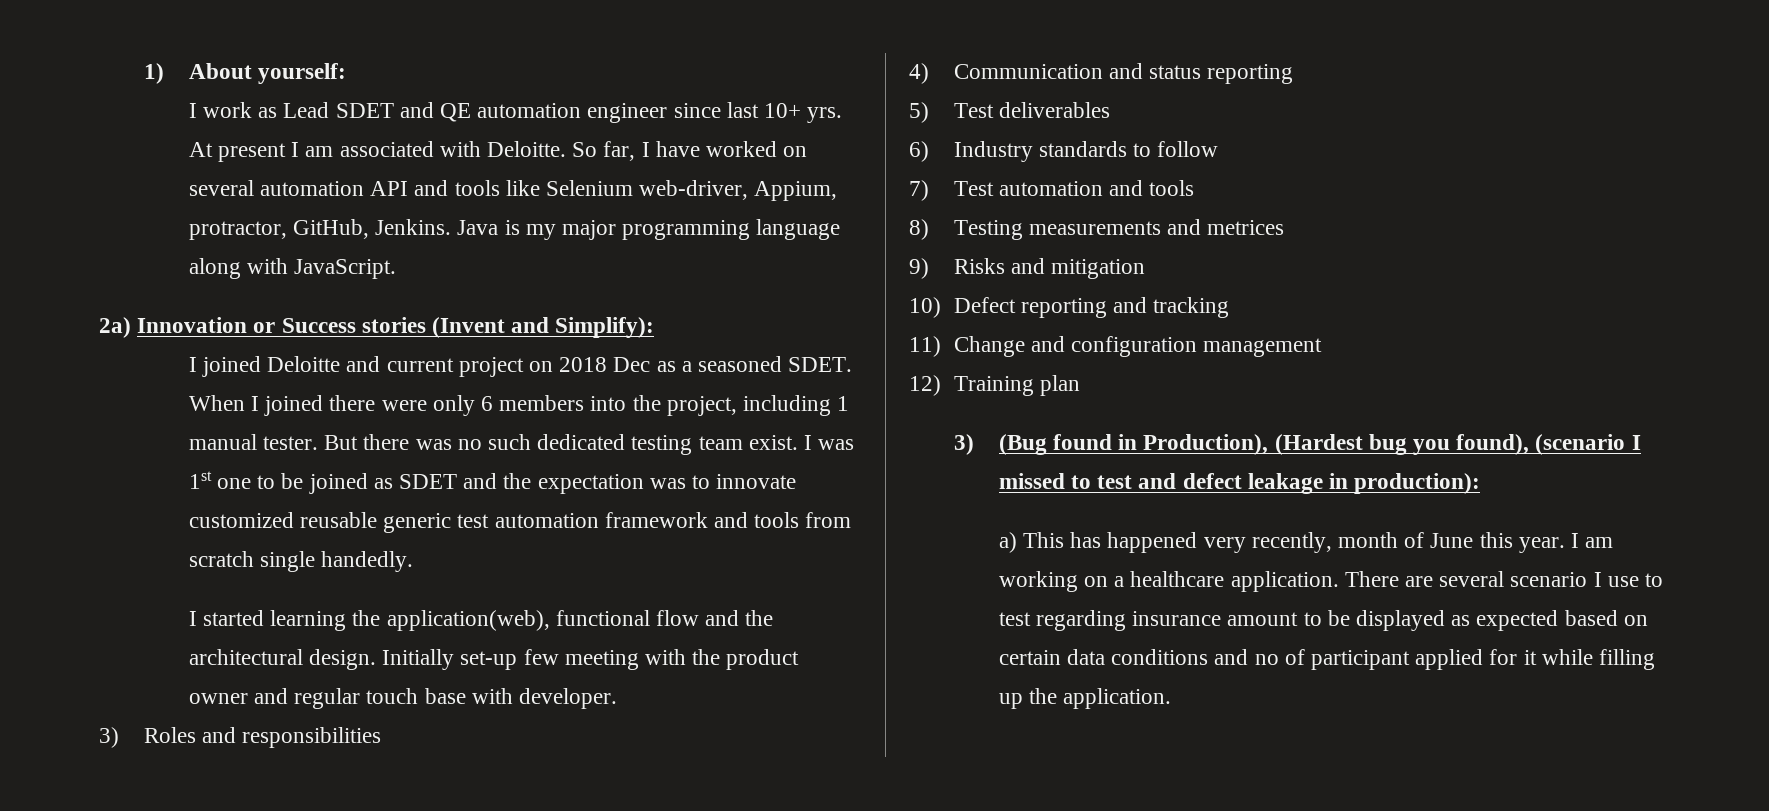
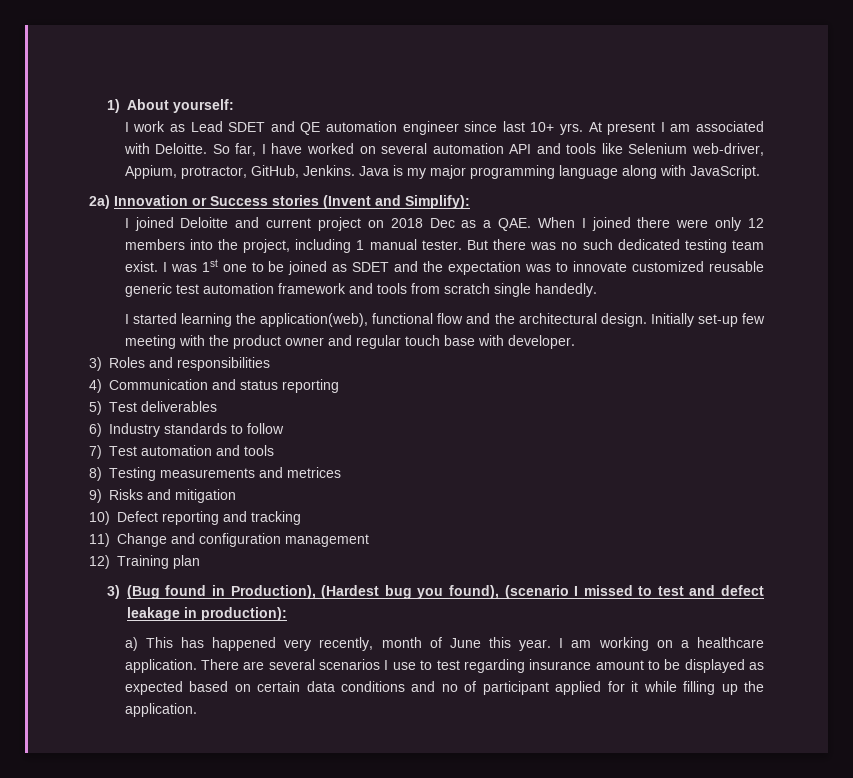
[697,356,853,372] seasoned SDET. -> [498,218,532,231] QAE.
[480,396,493,411] 6 -> [748,218,765,228] 12
[1510,572,1588,587] scenario -> [319,659,381,670] scenarios

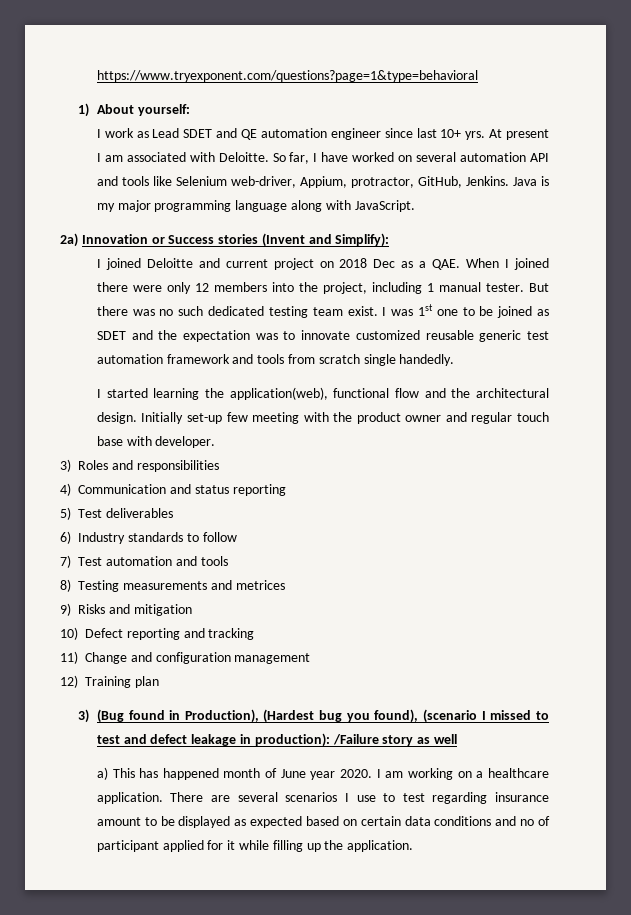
(106, 106) none -> [96,70,478,82] https://www.tryexponent.com/questions?page=1&type=behavioral //
(287, 614) none -> [332,734,457,746] /Failure story as well
[284,637,374,651] very recently, -> (219, 774) none
[489,637,552,651] this year. -> [310,769,373,780] year 2020.

